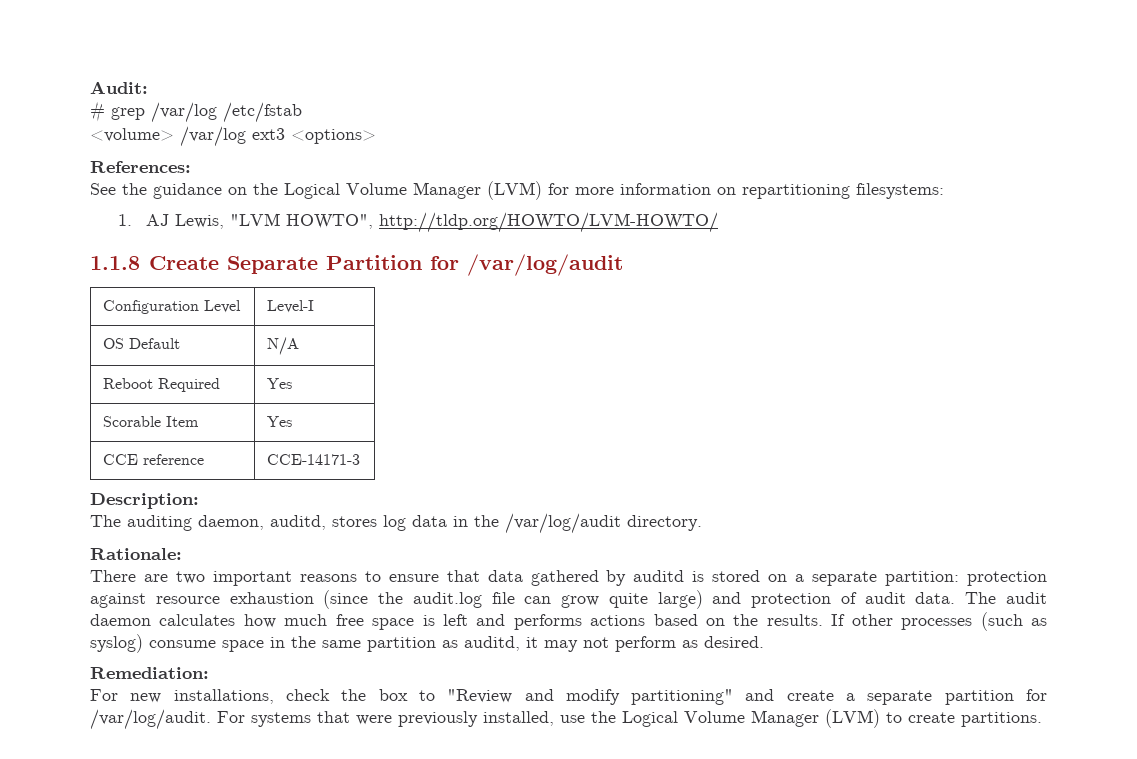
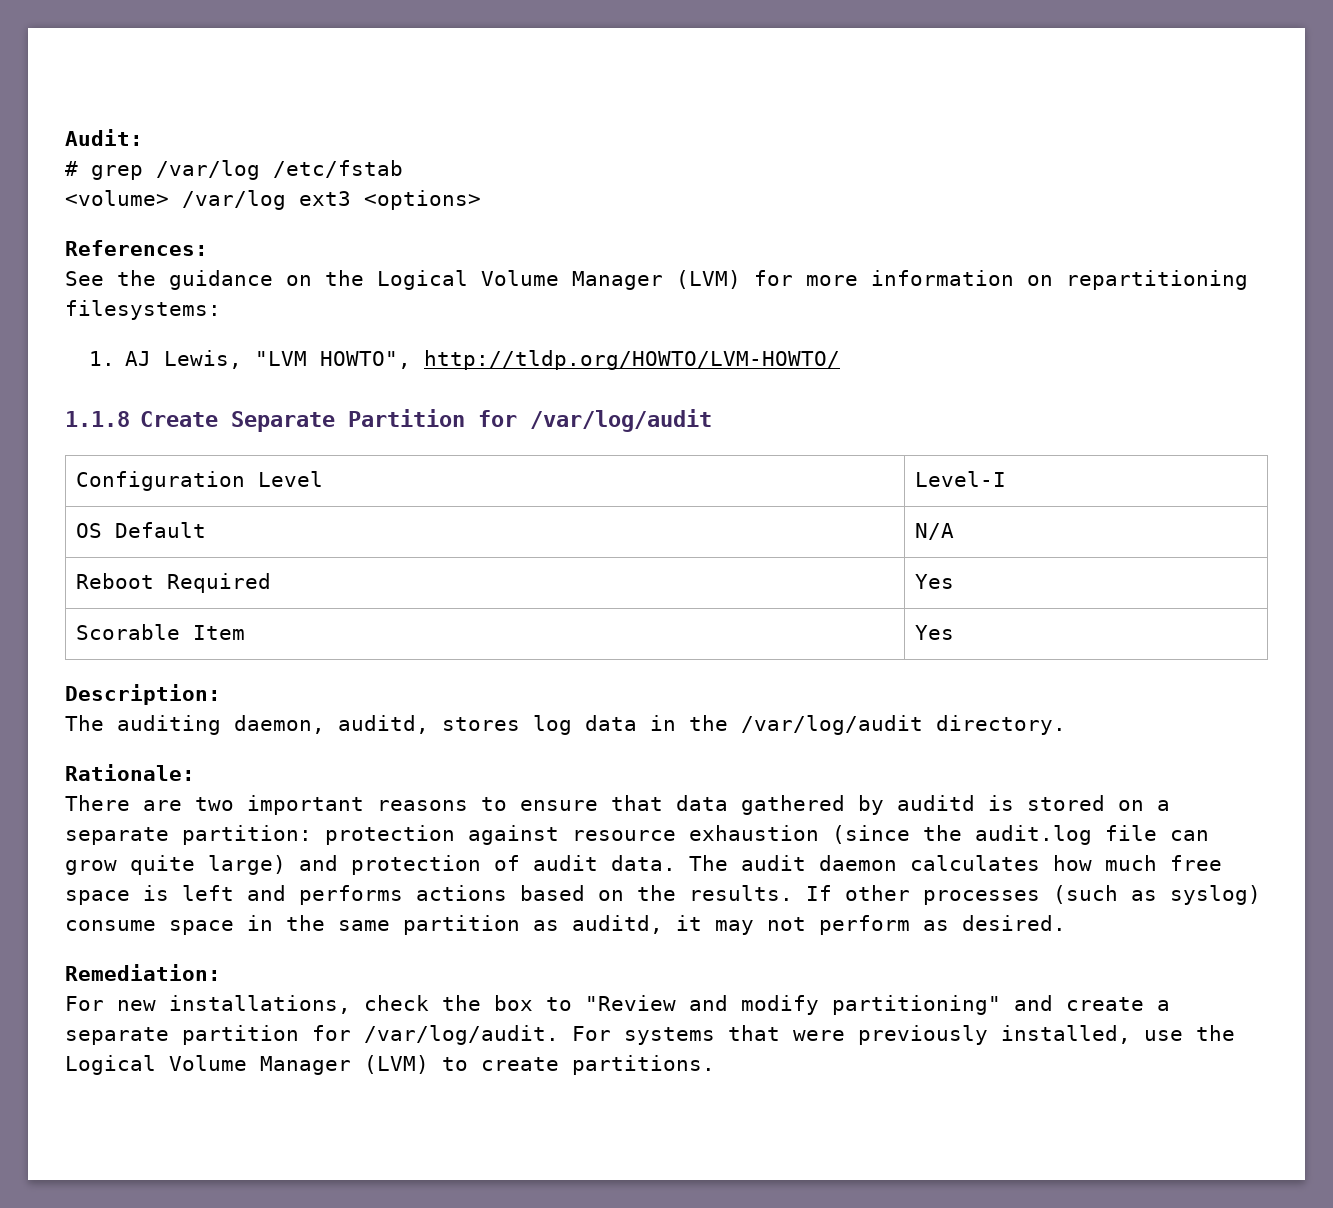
[102,454,204,465] [266,454,360,465] // CCE reference | CCE-14171-3 -> (954, 632) none

